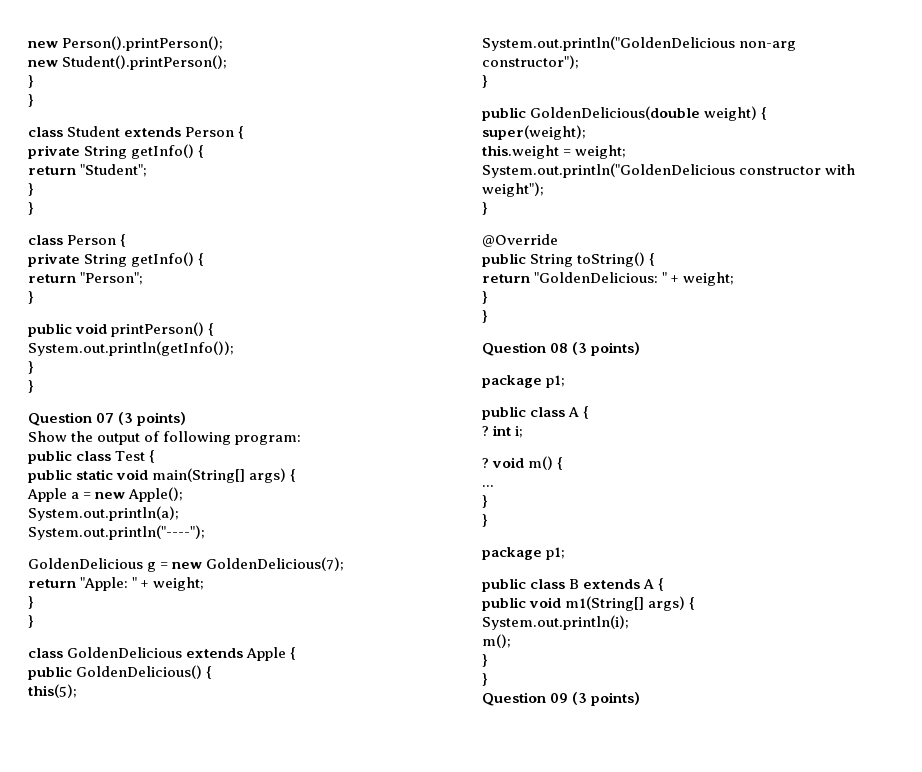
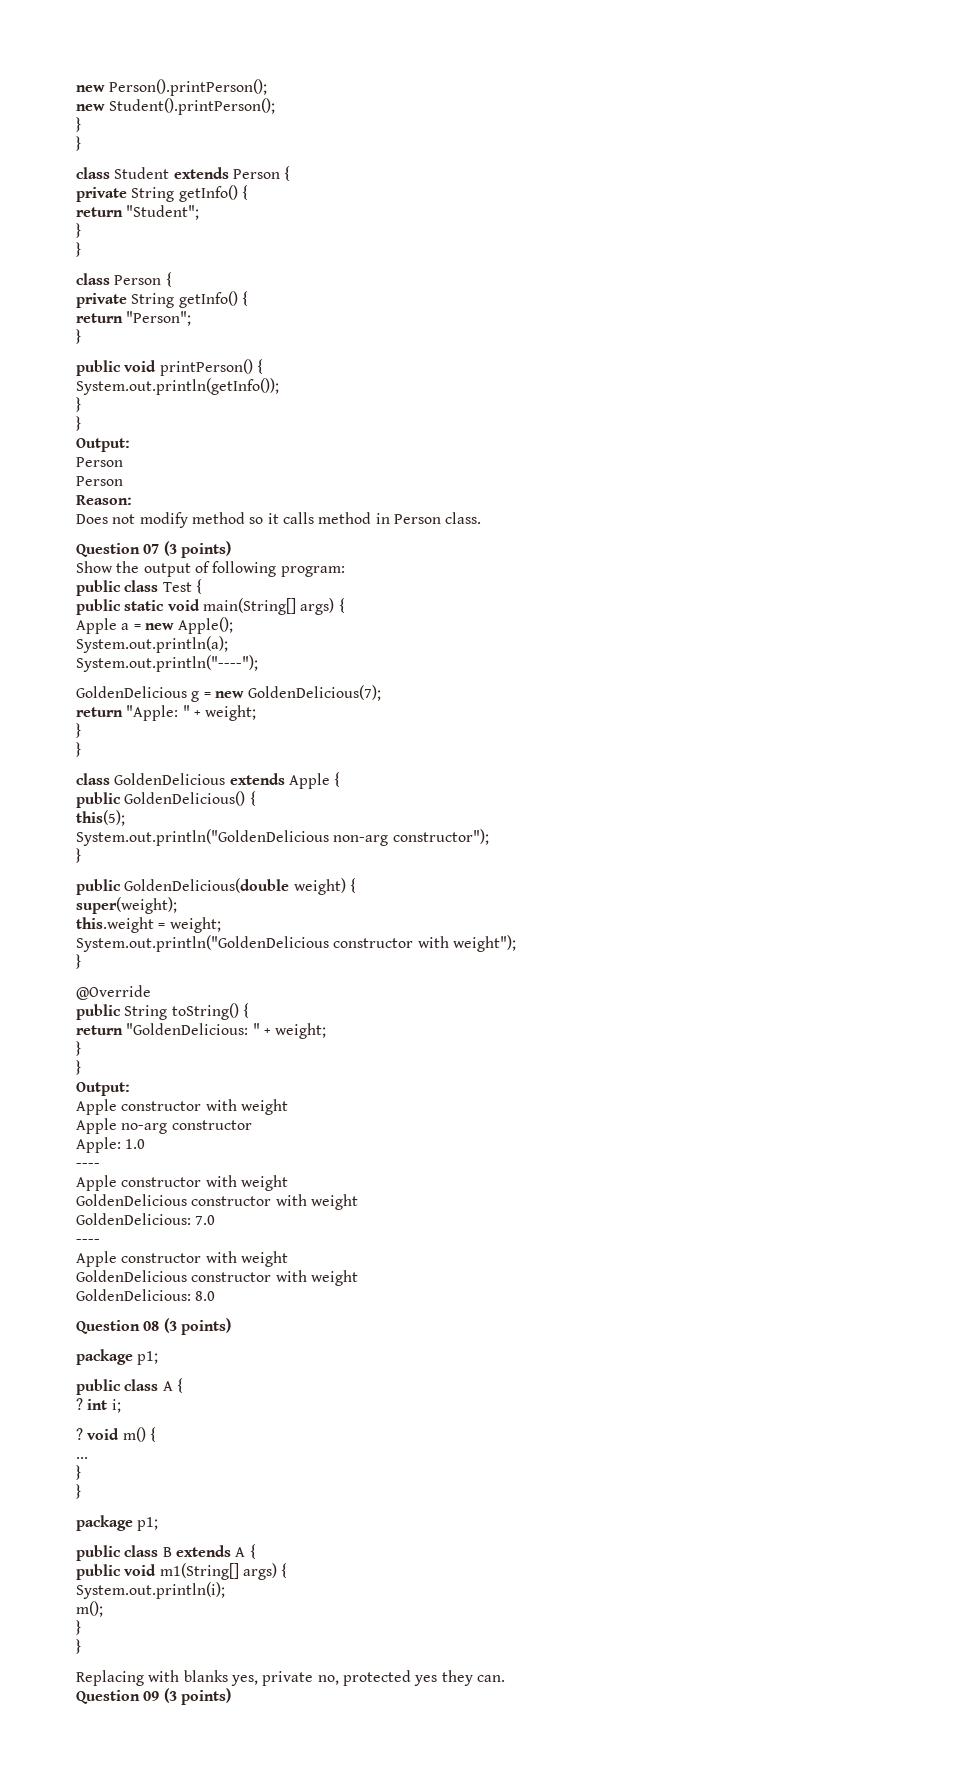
(34, 386) none -> [76,438,130,452] [76,457,123,467] [76,476,123,486] [76,495,132,505] [76,512,482,528] // Output: // Person // Person // Reason: // Does not modify method so it calls method in Person class.
(488, 316) none -> [76,1082,130,1096] [76,1099,288,1115] [76,1118,252,1134] [76,1137,146,1153] [76,1163,100,1168] [76,1175,288,1191] [76,1194,358,1210] [76,1213,216,1225] [76,1239,100,1244] [76,1251,288,1267] [76,1270,358,1286] [76,1289,216,1301] // Output: // Apple constructor with weight // Apple no-arg constructor // Apple: 1.0 // ---- // Apple constructor with weight // GoldenDelicious constructor with weight // GoldenDelicious: 7.0 // ---- // Apple constructor with weight // GoldenDelicious constructor with weight // GoldenDelicious: 8.0
(488, 679) none -> [76,1670,505,1686] // Replacing with blanks yes, private no, protected yes they can.

